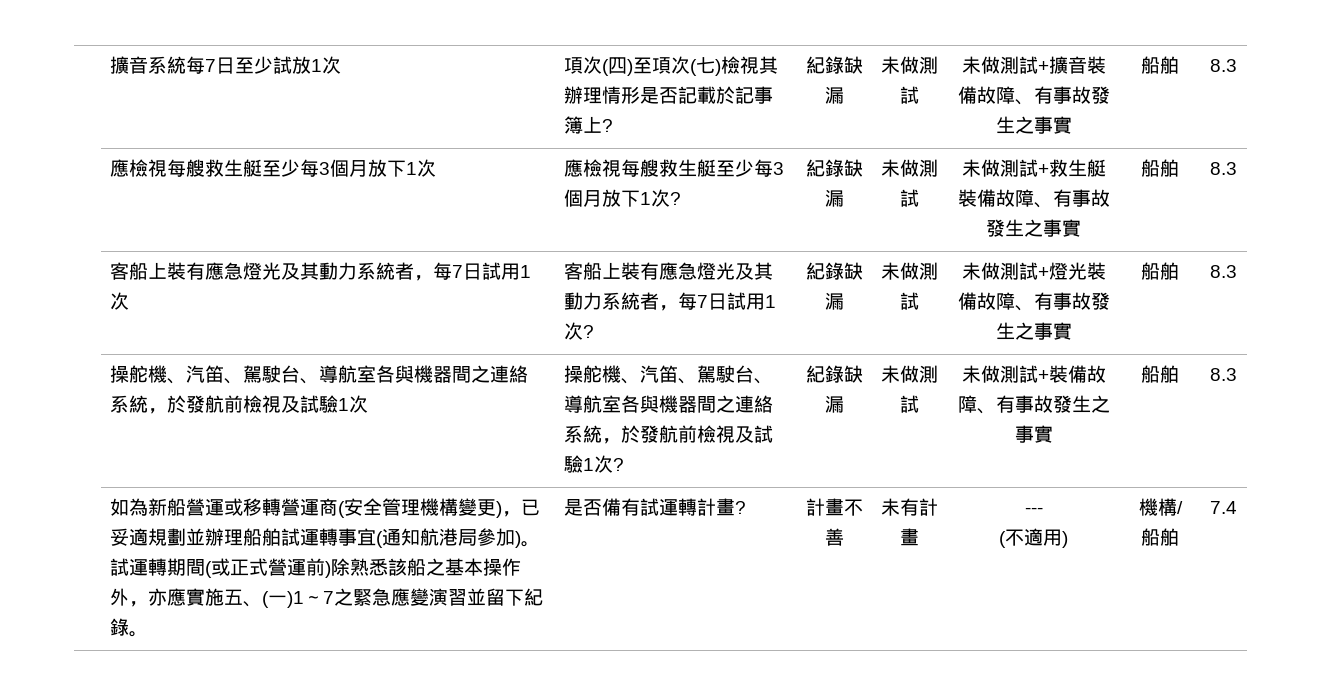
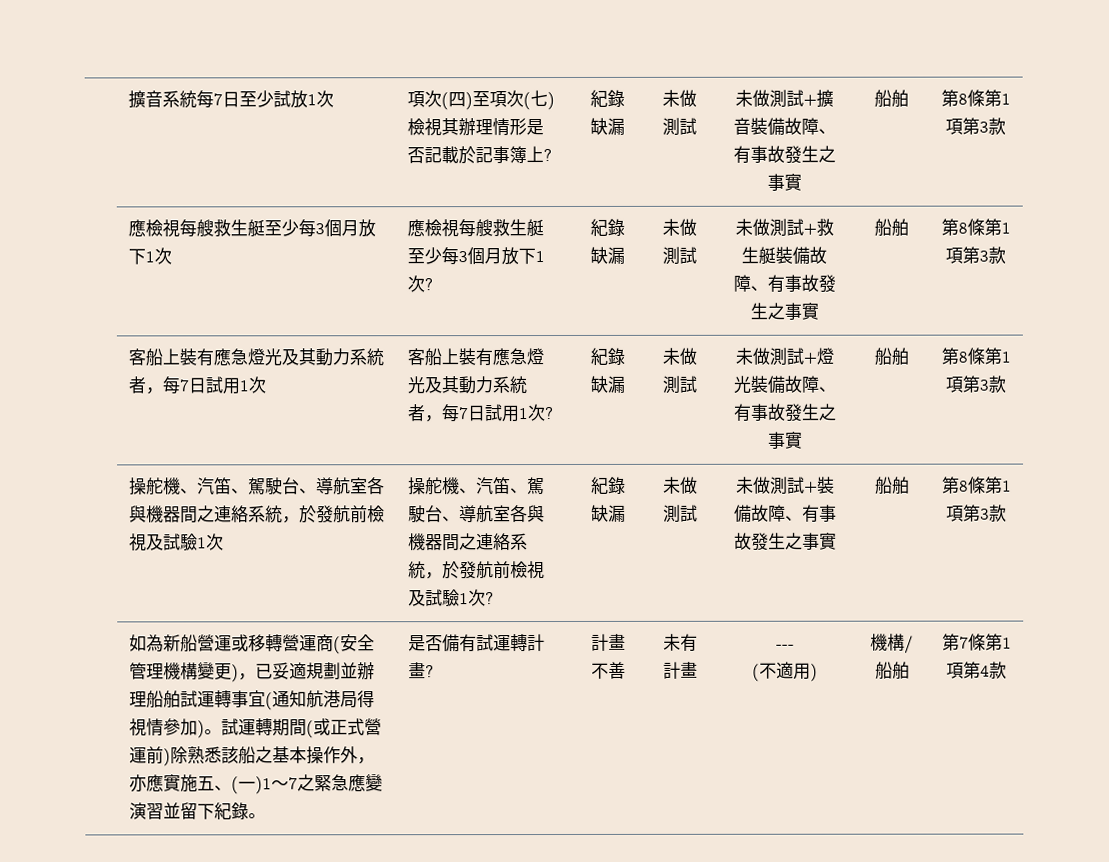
[1209,59,1237,72] 8.3 -> [940,89,1011,107] [945,117,1006,135] 第8條第1項第3款
[1209,162,1237,175] 8.3 -> [940,218,1011,236] [945,246,1006,264] 第8條第1項第3款
[1209,265,1237,278] 8.3 -> [940,347,1011,365] [945,375,1006,393] 第8條第1項第3款
[1209,368,1237,381] 8.3 -> [941,476,1012,494] [946,504,1007,522] 第8條第1項第3款
(478, 537) none -> [357,690,376,708] [129,718,165,737] 得視情
[1209,501,1237,514] 7.4 -> [941,633,1012,651] [946,661,1007,679] 第7條第1項第4款

